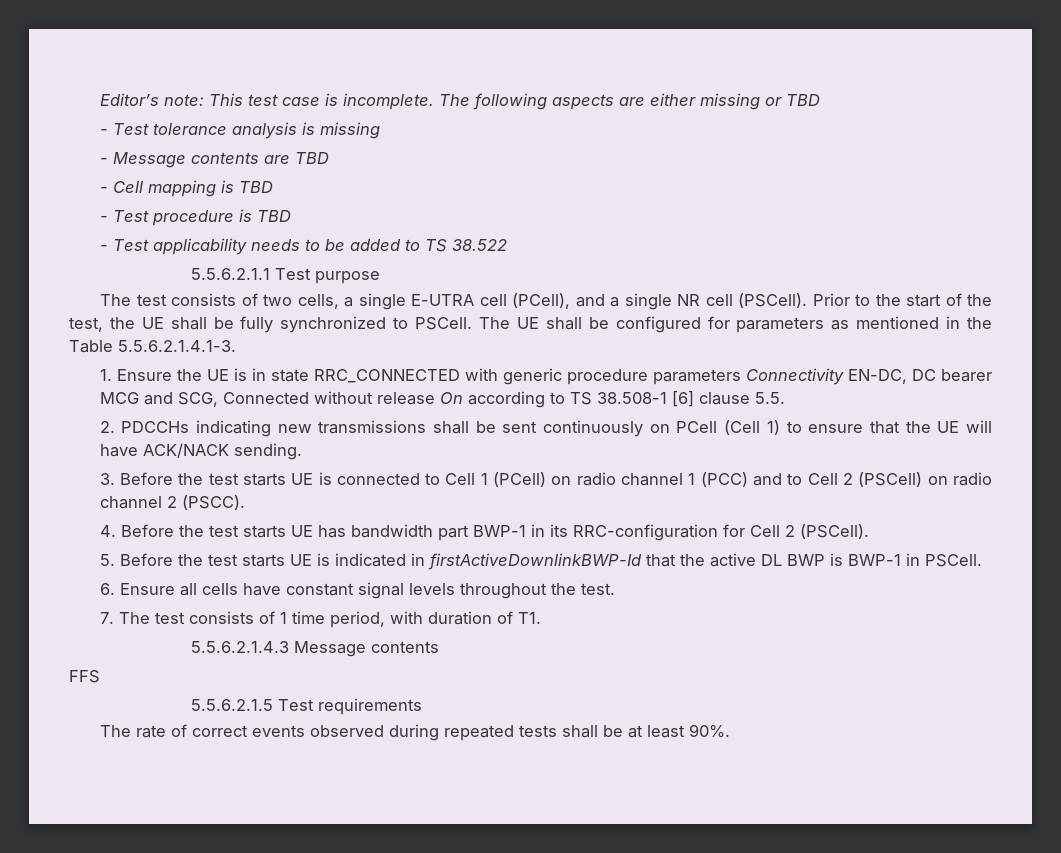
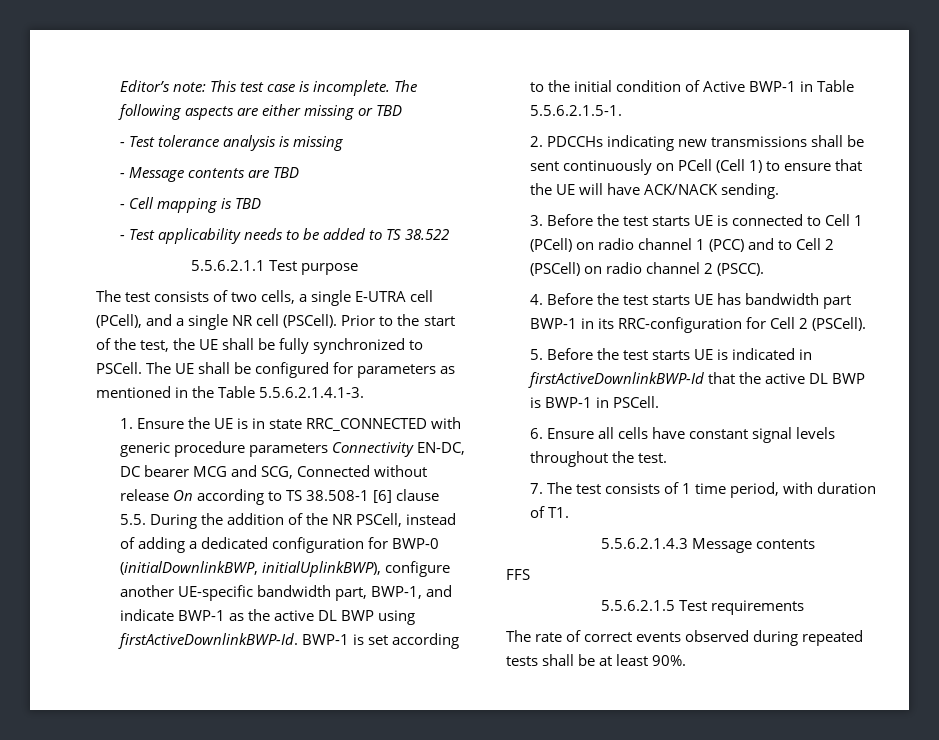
[99,209,291,226] // - Test procedure is TBD -> (261, 203) none
(785, 398) none -> [149,513,457,529] [119,537,439,553] [119,561,450,577] [119,585,452,601] [119,609,415,625] [117,633,459,649] [529,80,855,92] [529,105,622,116] During the addition of the NR PSCell, instead of adding a dedicated configuration for BWP-0 (initialDownlinkBWP, initialUplinkBWP), configure another UE-specific bandwidth part, BWP-1, and indicate BWP-1 as the active DL BWP using firstActiveDownlinkBWP-Id. BWP-1 is set according to the initial condition of Active BWP-1 in Table 5.5.6.2.1.5-1.

